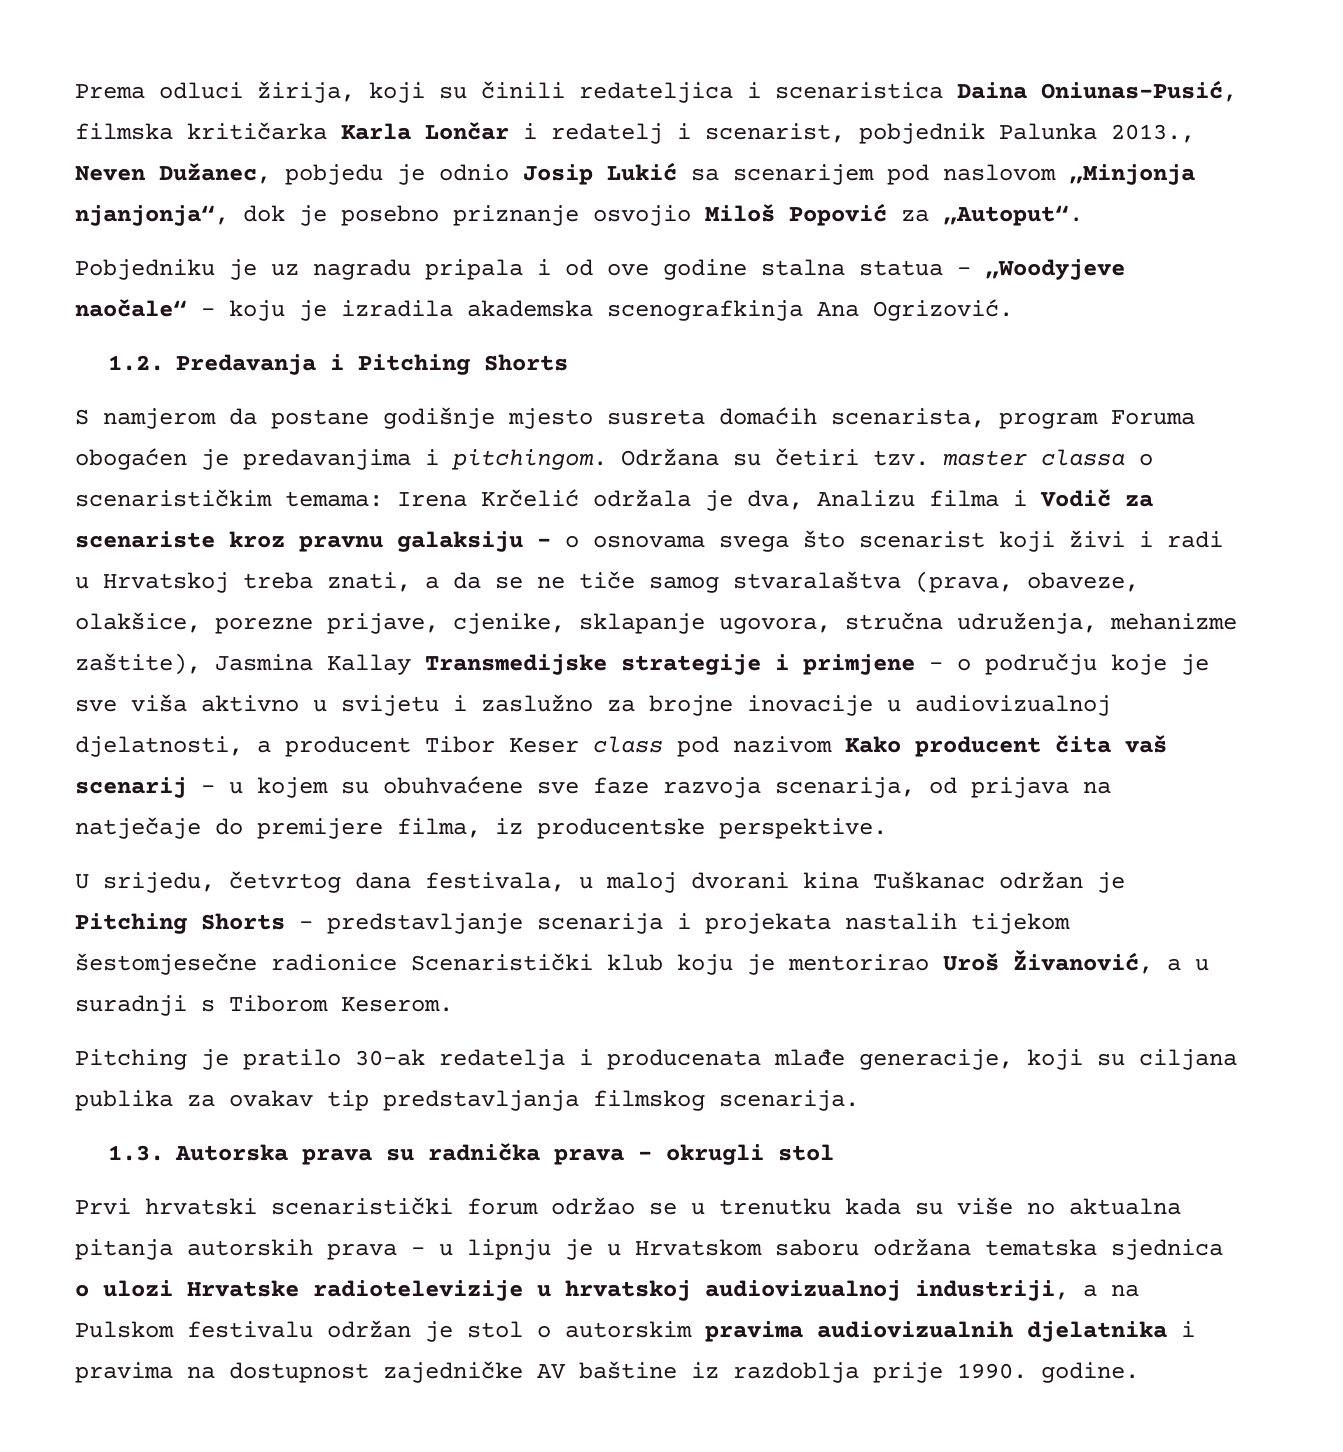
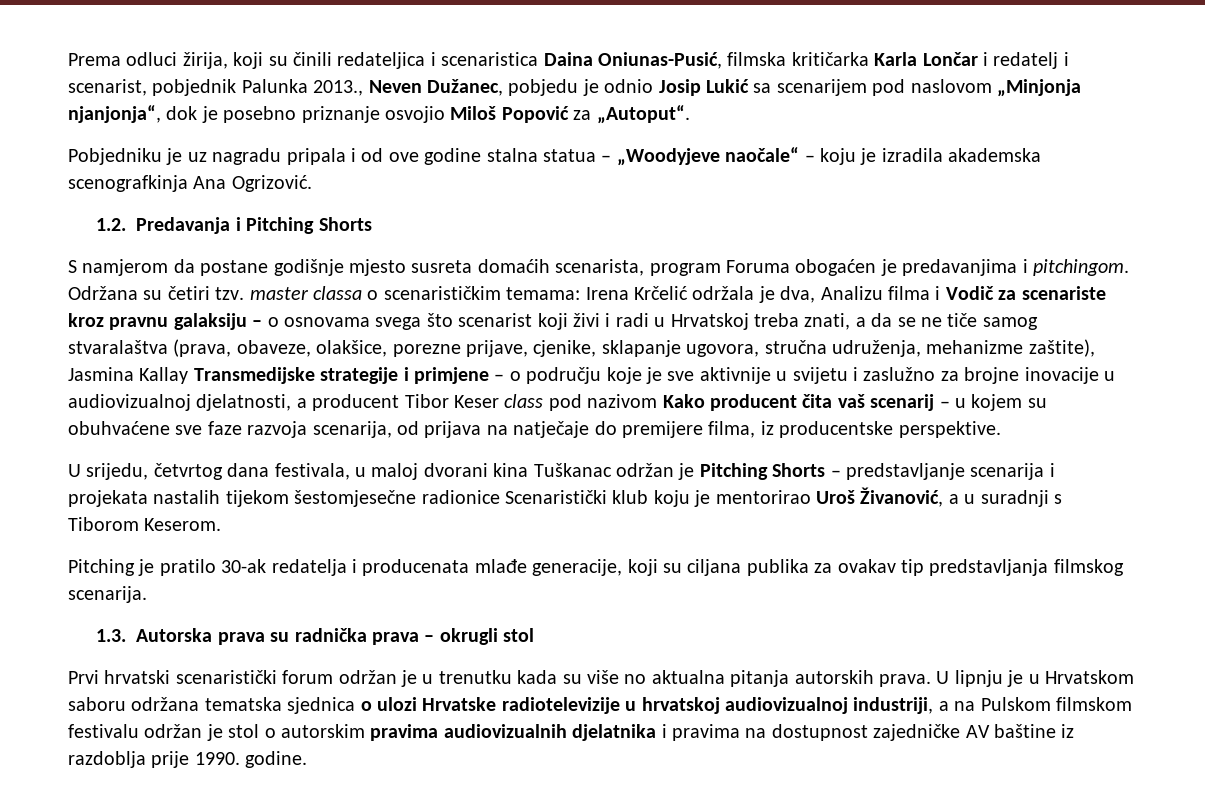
[131,694,299,712] viša aktivno -> [699,367,771,384] aktivnije
[551,1197,677,1215] održao se -> [338,670,417,687] održan je
[327,1243,453,1260] prava – u -> [878,671,950,687] prava. U
(174, 1329) none -> [1055,697,1132,711] filmskom

